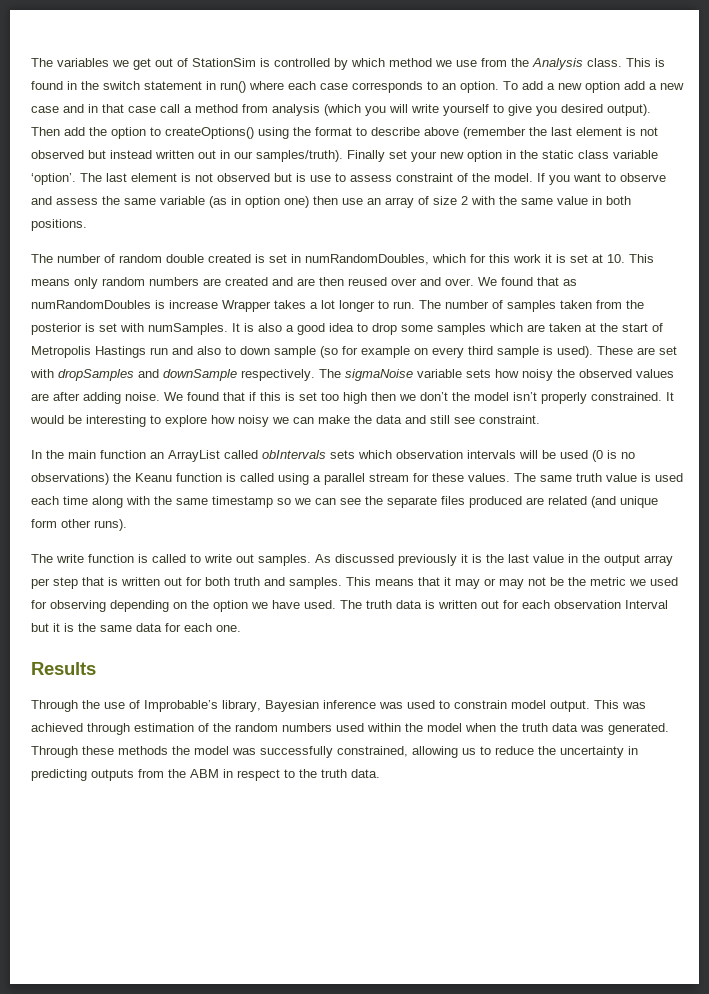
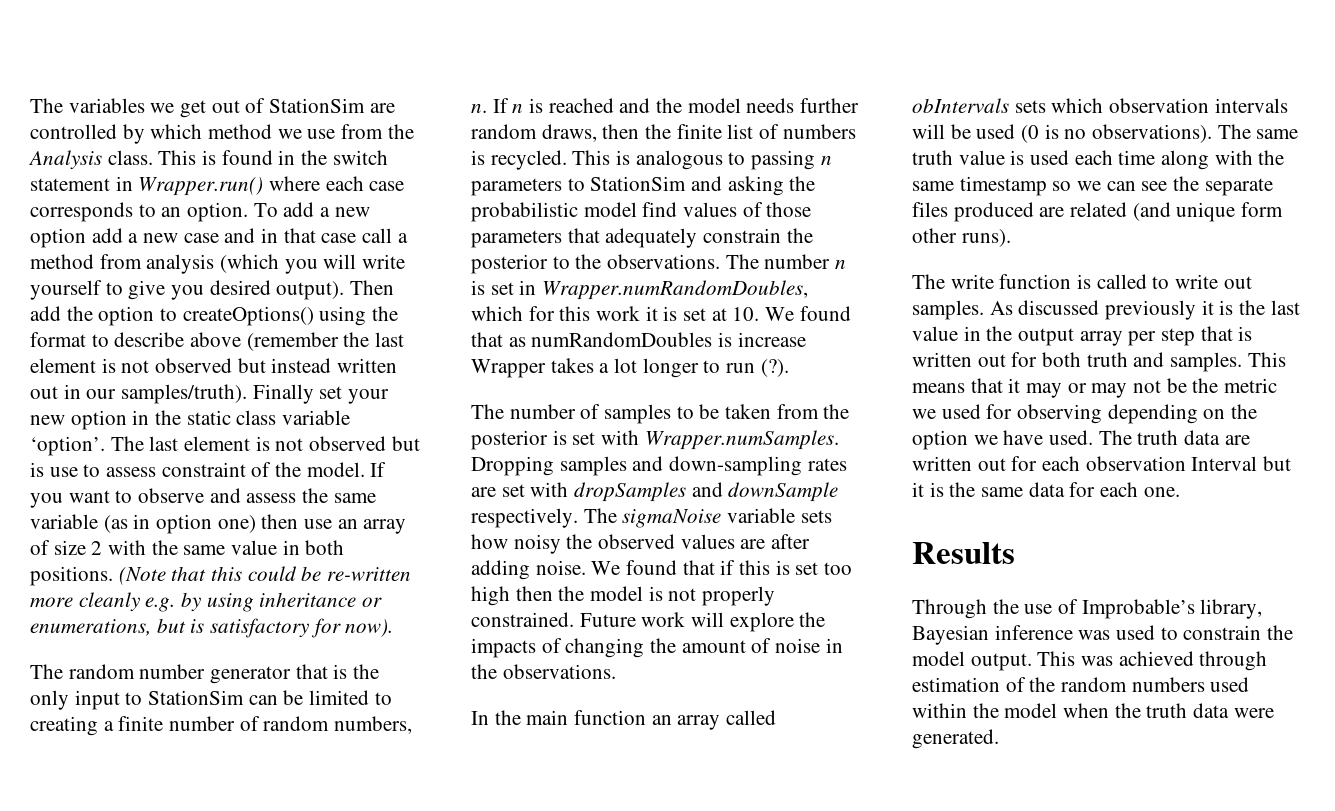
[260,58,270,67] is -> [369,103,395,113] are
[220,81,246,93] run() -> [138,177,264,196] Wrapper.run()
[31,254,251,263] // The number of random double created -> [118,566,412,585] [30,592,383,612] [30,618,394,638] [30,664,380,684] [30,690,392,710] [30,716,413,736] [471,98,860,113] [471,124,856,142] [471,150,832,170] [471,176,816,196] [471,202,812,222] [471,228,813,248] [471,254,847,274] (Note that this could be re-written more cleanly e.g. by using inheritance or enumerations, but is satisfactory for now). // The random number generator that is the only input to StationSim can be limited to creating a finite number of random numbers, n. If n is reached and the model needs further random draws, then the finite list of numbers is recycled. This is analogous to passing n parameters to StationSim and asking the probabilistic model find values of those parameters that adequately constrain the posterior to the observations. The number n
[305,254,429,265] numRandomDoubles, -> [542,280,809,300] Wrapper.numRandomDoubles,
[629,254,654,263] [31,277,474,289] This means only random numbers are created and are then reused over and over. -> (760, 314) none
[393,301,415,309] run. -> [726,359,789,377] run (?). //
(556, 306) none -> [676,404,720,419] to be
[148,323,663,335] [31,346,633,358] numSamples. It is also a good idea to drop some samples which are taken at the start of Metropolis Hastings run and also to down sample (so for example on every third sample is used). These -> [644,430,839,450] [471,456,847,476] Wrapper.numSamples. Dropping samples and down-sampling rates
[399,392,674,404] [30,415,540,427] we don’t the model isn’t properly constrained. It would be interesting to explore how noisy we can make the data and still see constraint. -> [558,586,776,606] [471,612,826,632] [471,638,843,658] [471,664,616,679] the model is not properly constrained. Future work will explore the impacts of changing the amount of noise in the observations.
[168,450,220,462] ArrayList -> [677,715,721,730] array
[31,473,510,485] observations) the Keanu function is called using a parallel stream for these values. -> [1092,124,1213,143] observations).
[425,600,435,609] is -> [1224,435,1250,445] are
(507, 704) none -> [1267,625,1294,640] the
[580,723,669,735] [31,746,638,758] [31,769,380,781] was generated. Through these methods the model was successfully constrained, allowing us to reduce the uncertainty in predicting outputs from the ABM in respect to the truth data. -> [1233,708,1274,718] [912,729,999,749] were generated.

